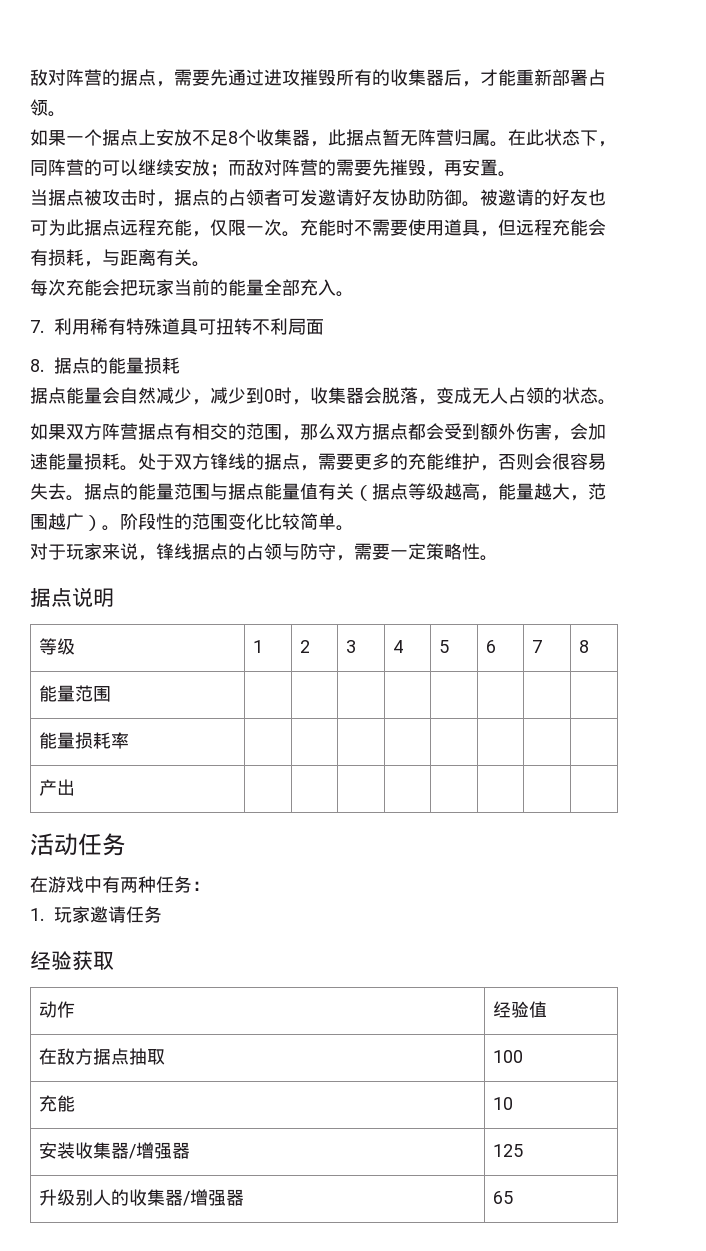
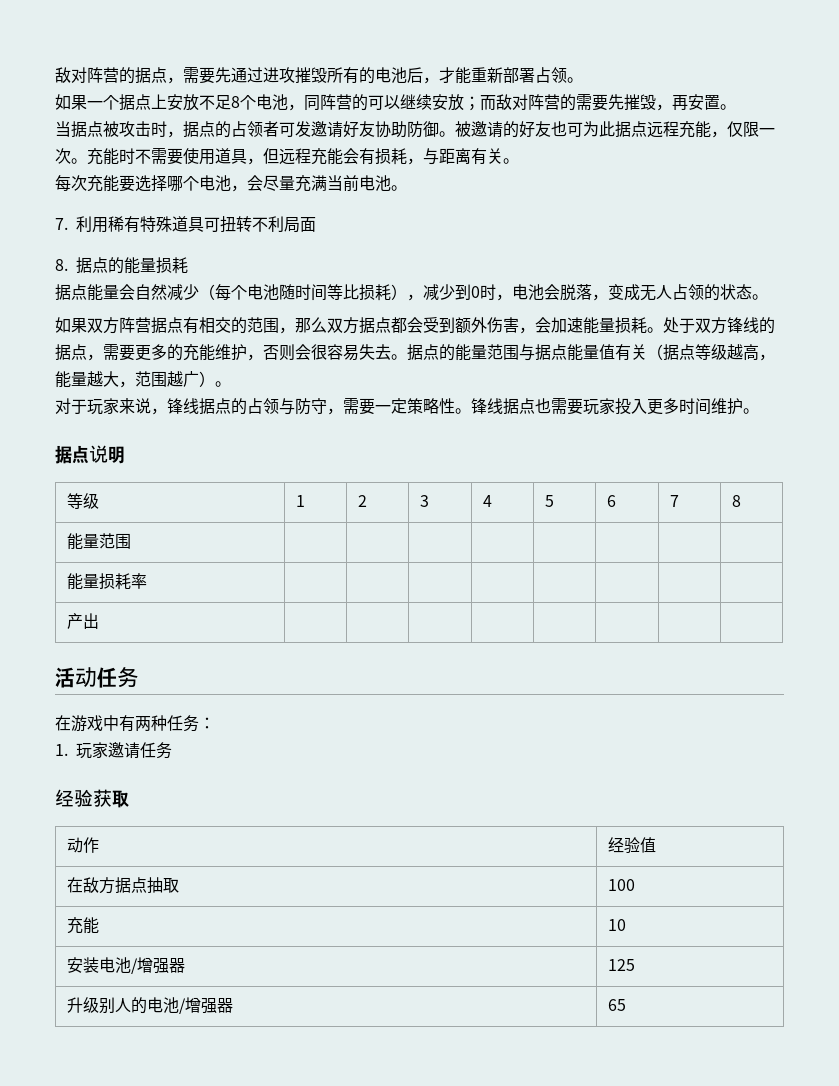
[390,69,444,86] 收集器 -> [375,67,407,83] 电池
[256,129,598,147] 收集器，此据点暂无阵营归属。在此状态下 -> [256,94,288,110] 电池
[102,279,336,296] 会把玩家当前的能量全部充入 -> [119,175,391,192] 要选择哪个电池，会尽量充满当前电池
(192, 395) none -> [199,284,407,301] （每个电池随时间等比损耗）
[310,387,364,404] 收集器 -> [512,284,544,300] 电池
[120,513,354,531] 阶段性的范围变化比较简单。 -> (231, 384) none
(498, 558) none -> [471,398,759,415] 锋线据点也需要玩家投入更多时间维护。
[75,1142,130,1159] 收集器 -> [99,957,132,973] 电池
[129,1189,184,1206] 收集器 -> [147,997,180,1013] 电池

